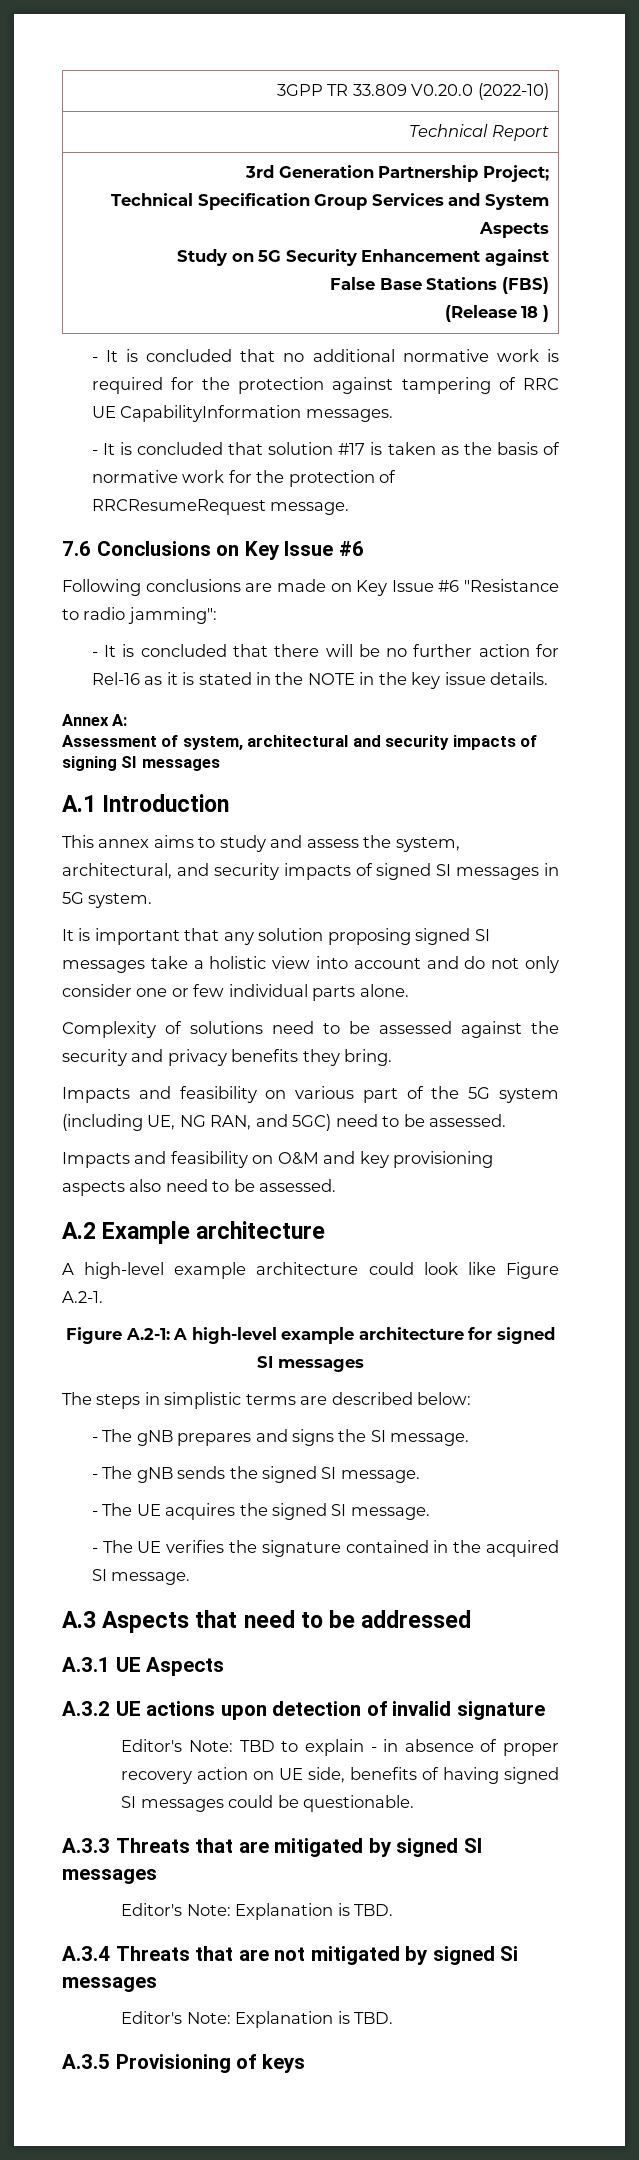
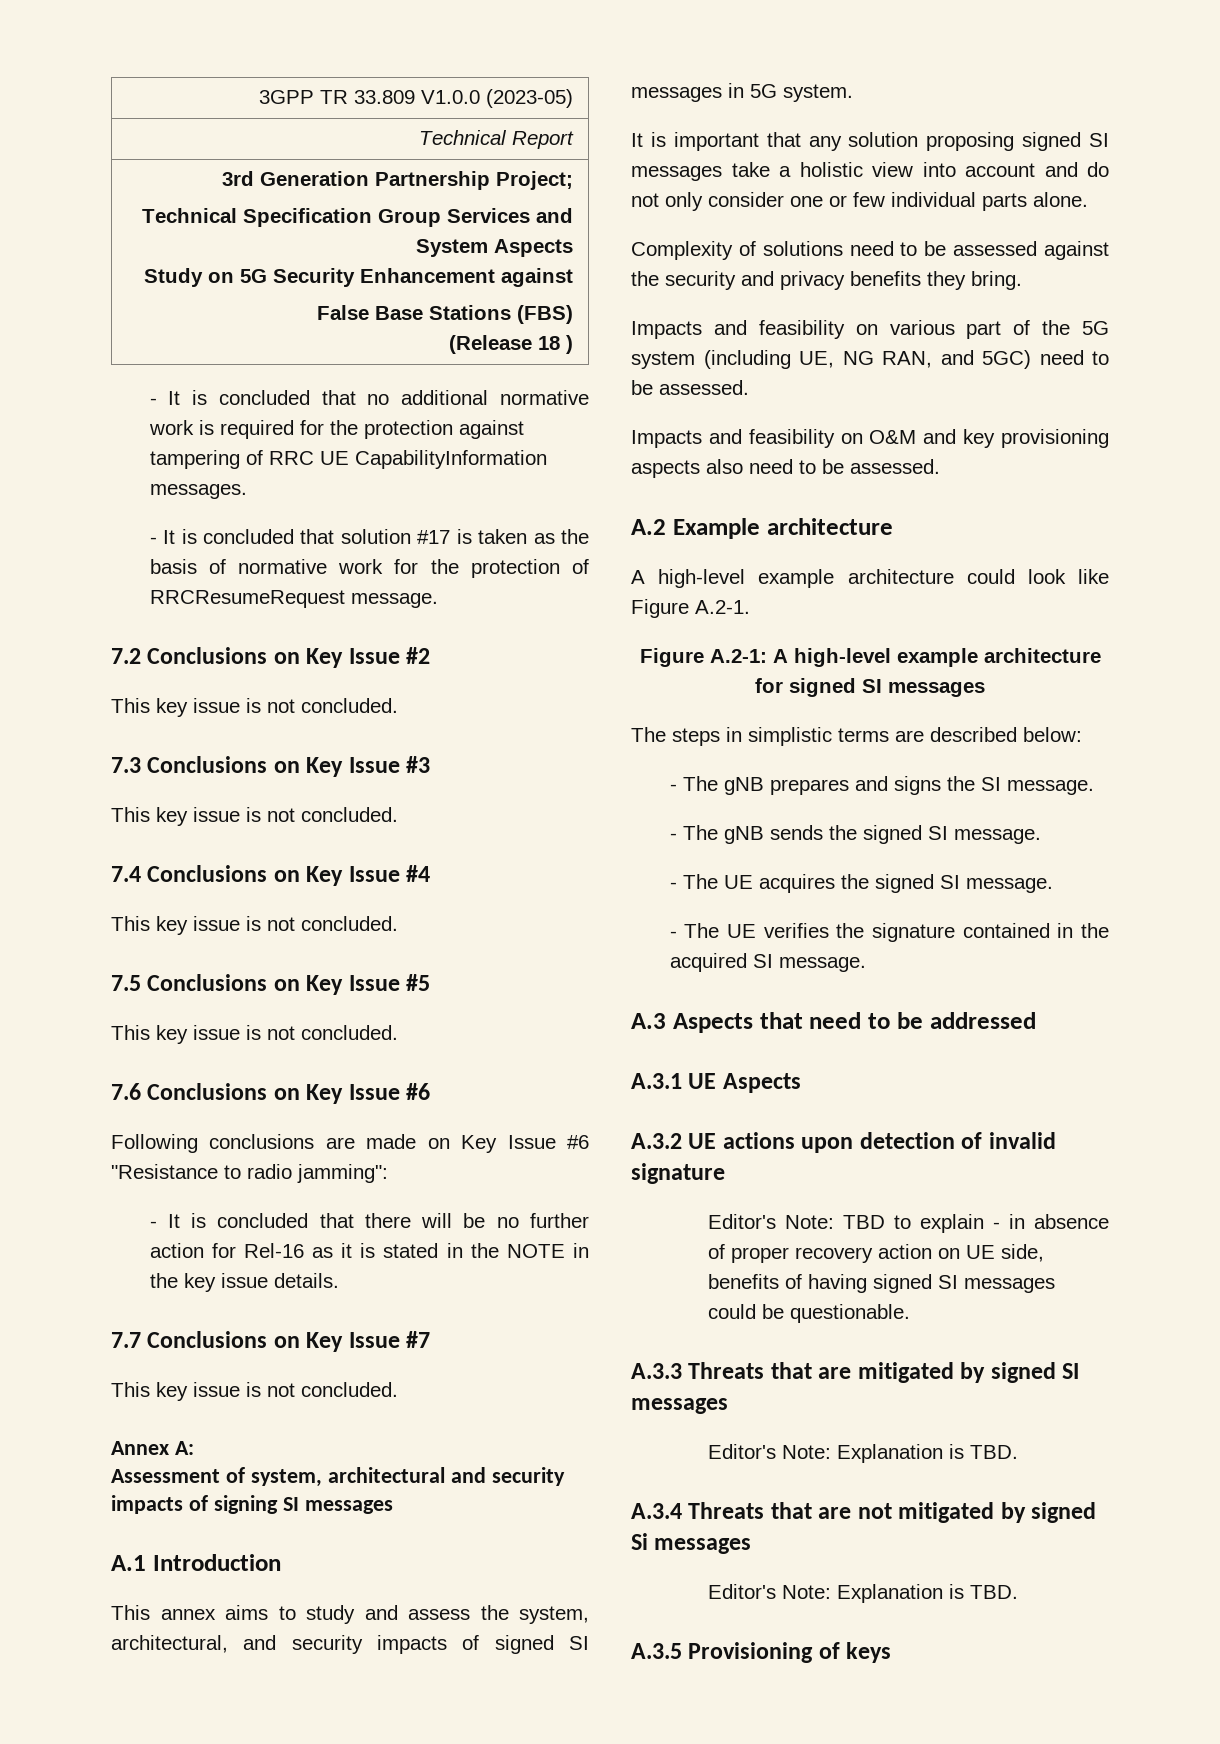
[411,83,549,100] V0.20.0 (2022-10) -> [421,89,574,108] V1.0.0 (2023-05)
(350, 508) none -> [111,647,431,668] [111,698,398,717] [111,756,431,777] [111,807,398,826] [111,865,431,886] [111,916,398,935] [111,974,431,995] [111,1025,398,1044] // 7.2 Conclusions on Key Issue #2 // This key issue is not concluded. // 7.3 Conclusions on Key Issue #3 // This key issue is not concluded. // 7.4 Conclusions on Key Issue #4 // This key issue is not concluded. // 7.5 Conclusions on Key Issue #5 // This key issue is not concluded.
(549, 678) none -> [111,1331,431,1352] [111,1382,398,1401] // 7.7 Conclusions on Key Issue #7 // This key issue is not concluded.

